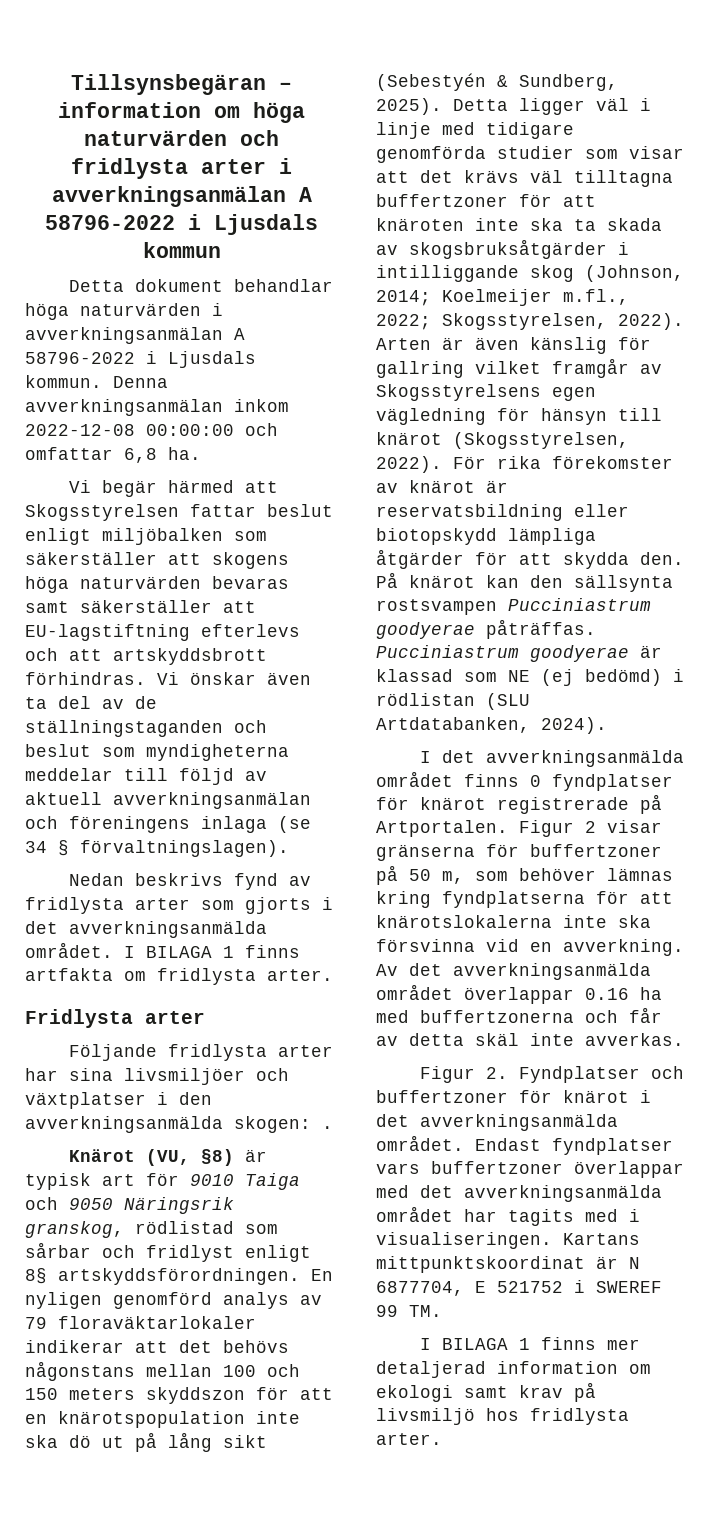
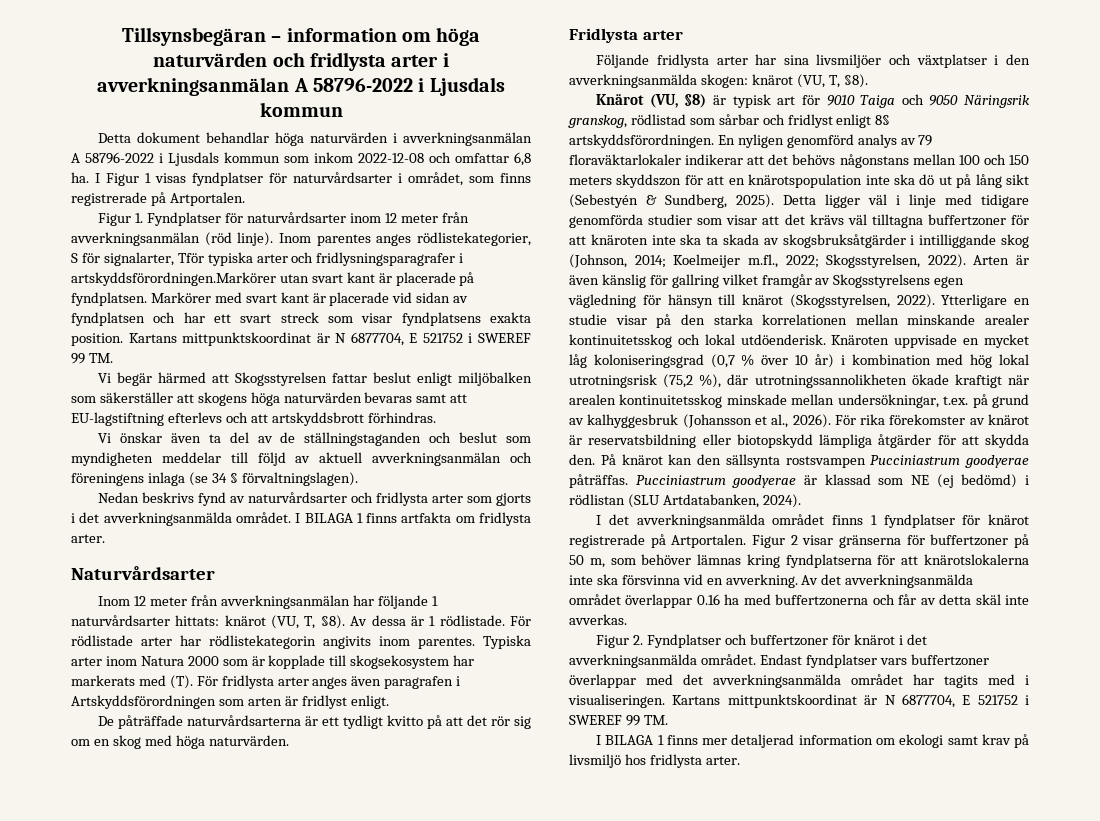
[25,375,168,388] [25,399,223,416] kommun. Denna avverkningsanmälan -> [224,152,309,163] kommun som
[146,424,234,436] 00:00:00 -> (424, 158) none
(201, 453) none -> [95,172,531,186] [71,192,245,206] [98,212,469,226] [71,232,531,246] [71,252,464,266] [71,272,475,286] [71,292,469,306] [71,312,531,326] [71,332,531,346] [71,353,113,364] I Figur 1 visas fyndplatser för naturvårdsarter i området, som finns registrerade på Artportalen. // Figur 1. Fyndplatser för naturvårdsarter inom 12 meter från avverkningsanmälan (röd linje). Inom parentes anges rödlistekategorier, S för signalarter, Tför typiska arter och fridlysningsparagrafer i artskyddsförordningen.Markörer utan svart kant är placerade på fyndplatsen. Markörer med svart kant är placerade vid sidan av fyndplatsen och har ett svart streck som visar fyndplatsens exakta position. Kartans mittpunktskoordinat är N 6877704, E 521752 i SWEREF 99 TM.
[80,600,212,613] säkerställer -> (447, 398) none
(146, 678) none -> (436, 417) //
[146,744,289,761] myndigheterna -> [71,452,153,466] myndigheten
(311, 881) none -> [248,492,374,503] naturvårdsarter och
(333, 975) none -> [71,566,215,580] [98,595,438,609] [71,615,532,629] [71,635,531,649] [71,655,475,669] [71,675,461,689] [71,695,389,709] [98,715,531,729] [71,735,289,749] // Naturvårdsarter // Inom 12 meter från avverkningsanmälan har följande 1 naturvårdsarter hittats: knärot (VU, T, §8). Av dessa är 1 rödlistade. För rödlistade arter har rödlistekategorin angivits inom parentes. Typiska arter inom Natura 2000 som är kopplade till skogsekosystem har markerats med (T). För fridlysta arter anges även paragrafen i Artskyddsförordningen som arten är fridlyst enligt. // De påträffade naturvårdsarterna är ett tydligt kvitto på att det rör sig om en skog med höga naturvärden.
[322,1126,333,1129] . -> [751,74,868,88] knärot (VU, T, §8).
(442, 464) none -> [941,294,1030,308] [569,314,1029,328] [569,334,1029,348] [569,354,1029,368] [569,374,1029,388] [569,394,1029,408] [569,414,831,428] Ytterligare en studie visar på den starka korrelationen mellan minskande arealer kontinuitetsskog och lokal utdöenderisk. Knäroten uppvisade en mycket låg koloniseringsgrad (0,7 % över 10 år) i kombination med hög lokal utrotningsrisk (75,2 %), där utrotningssannolikheten ökade kraftigt när arealen kontinuitetsskog minskade mellan undersökningar, t.ex. på grund av kalhyggesbruk (Johansson et al., 2026).
[530,775,541,787] 0 -> [870,515,877,525] 1

